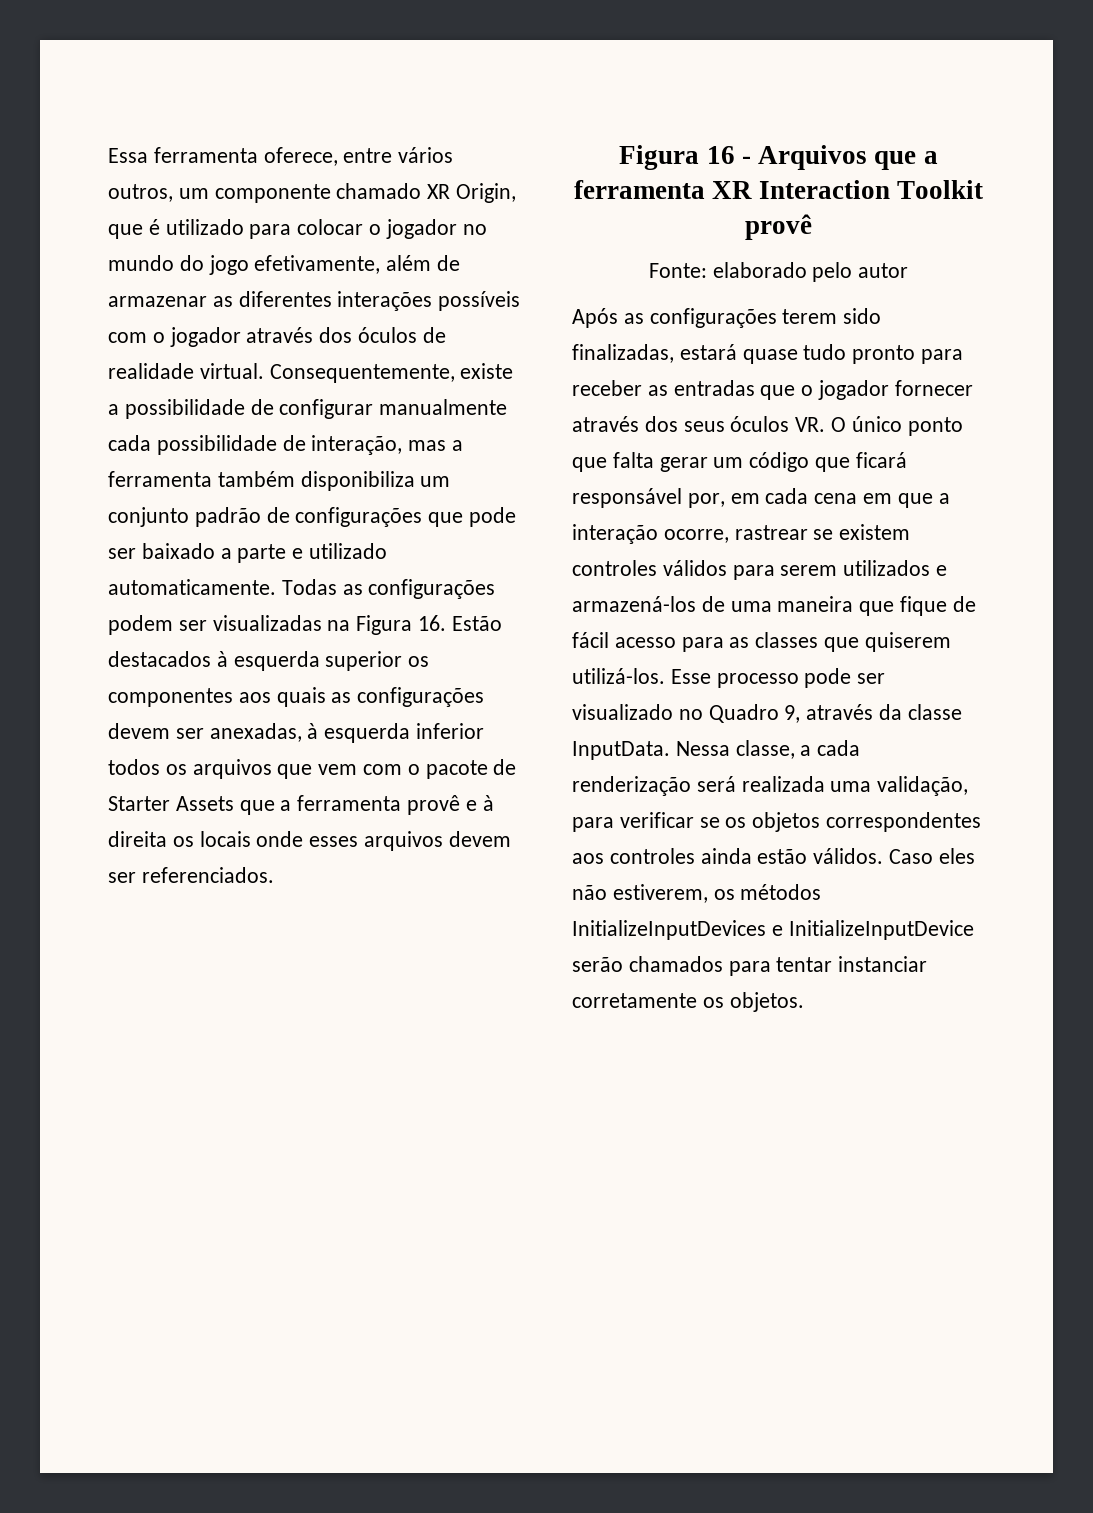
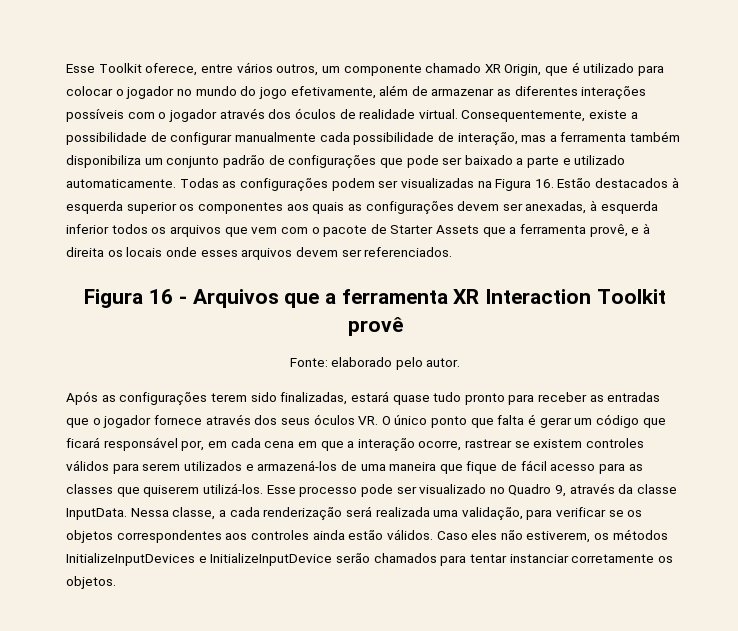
[108,147,258,163] Essa ferramenta -> [66,63,142,73] Esse Toolkit
[407,795,461,815] provê -> [589,224,628,237] provê,
[858,263,909,278] autor -> [426,358,461,367] autor.
[894,380,973,396] fornecer -> [153,415,202,425] fornece
(654, 460) none -> [528,414,537,425] é

